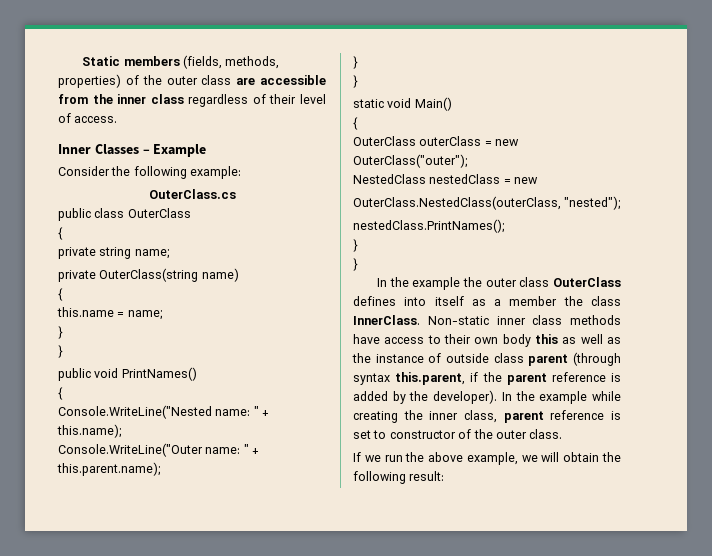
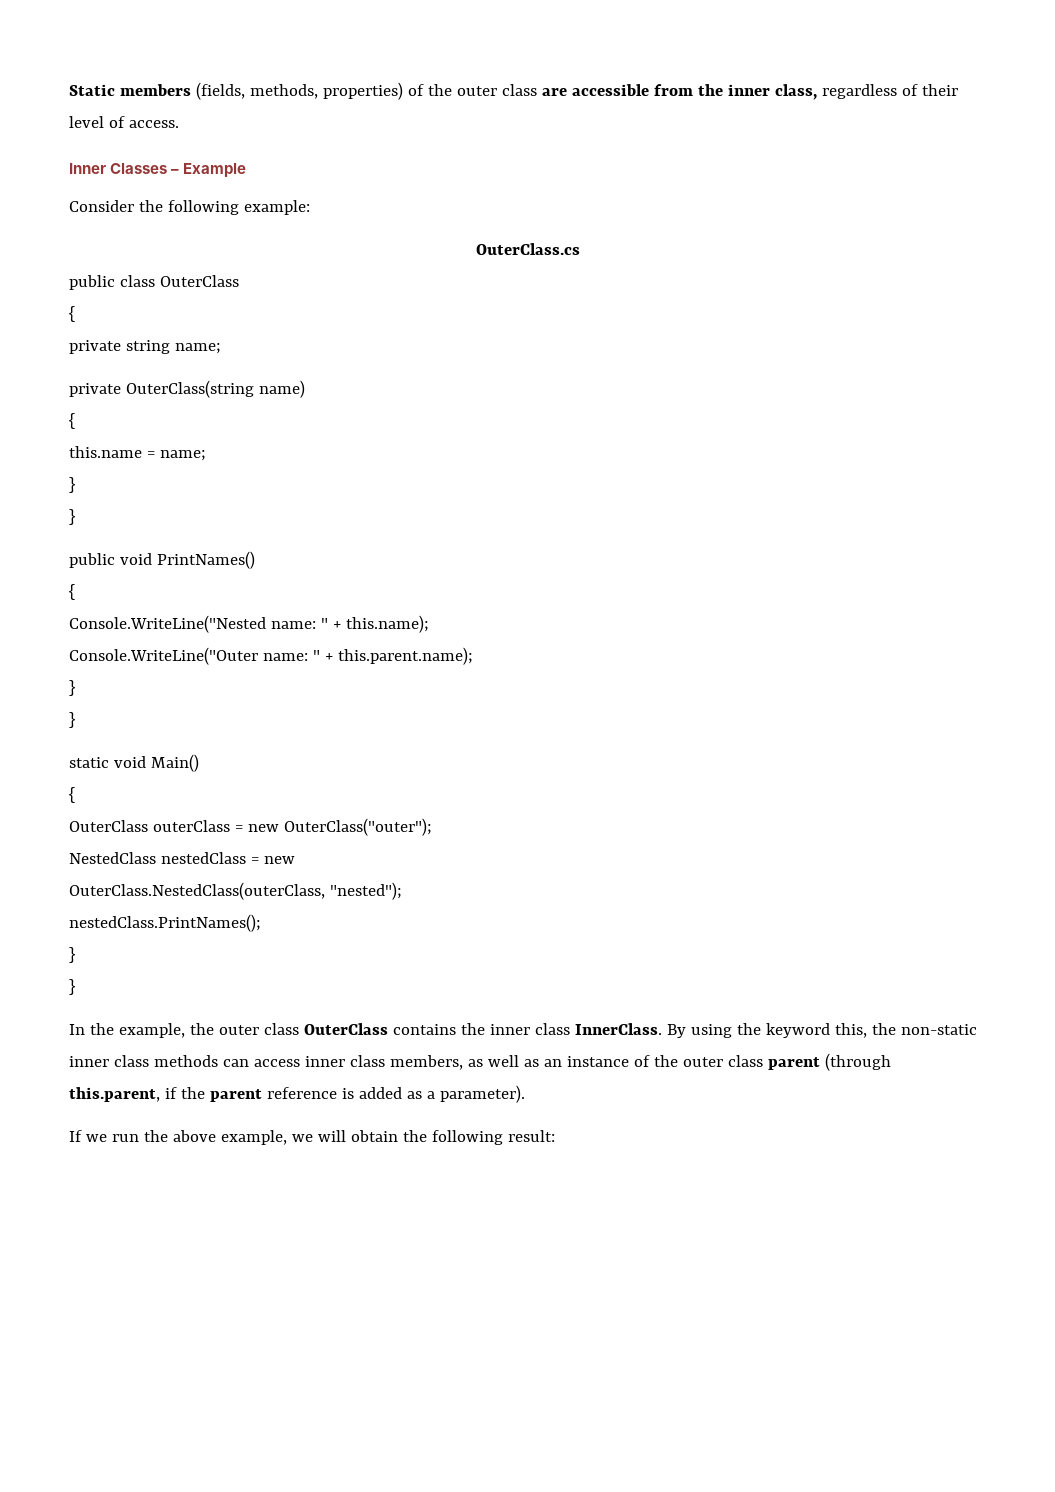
[150,94,184,104] class -> [774,84,817,100] class,
[412,277,461,290] example -> [118,1023,185,1038] example,
[353,296,621,306] [353,315,621,325] [353,334,558,347] defines into itself as a member the class InnerClass. Non-static inner class methods have access to their own body this -> [392,1023,977,1038] [69,1055,463,1070] contains the inner class InnerClass. By using the keyword this, the non-static inner class methods can access inner class members,
[352,353,371,363] the -> [543,1059,562,1067] an
[446,353,489,363] outside -> [653,1055,723,1067] the outer
[353,373,390,385] syntax -> (891, 1062) none
[392,390,621,404] [353,410,621,423] [353,429,563,439] by the developer). In the example while creating the inner class, parent reference is set to constructor of the outer class. -> [406,1085,525,1103] as a parameter).

